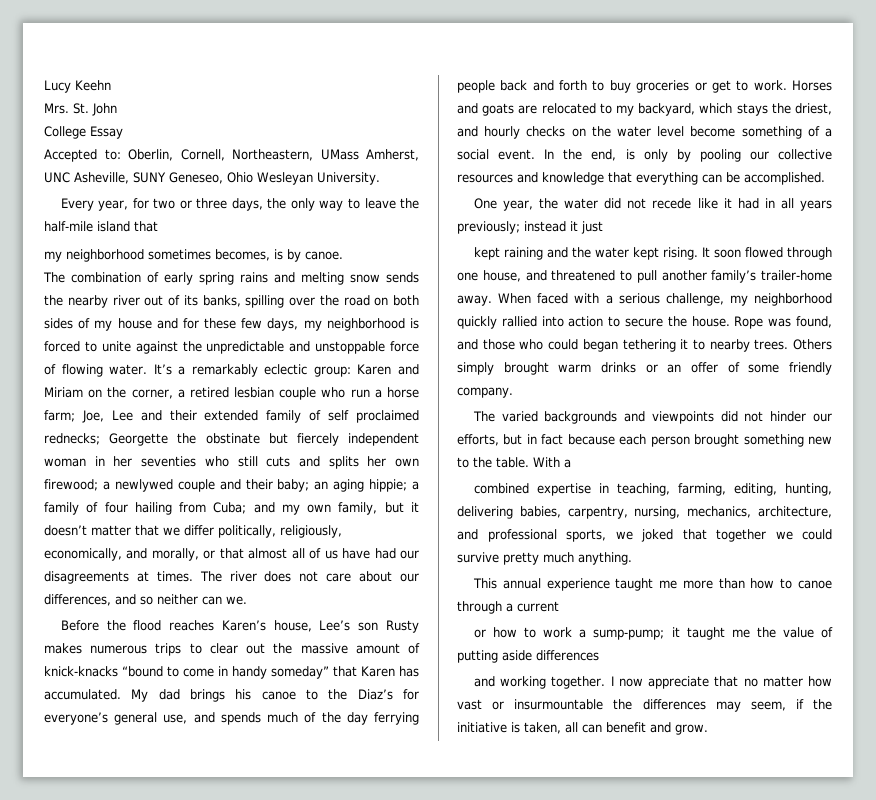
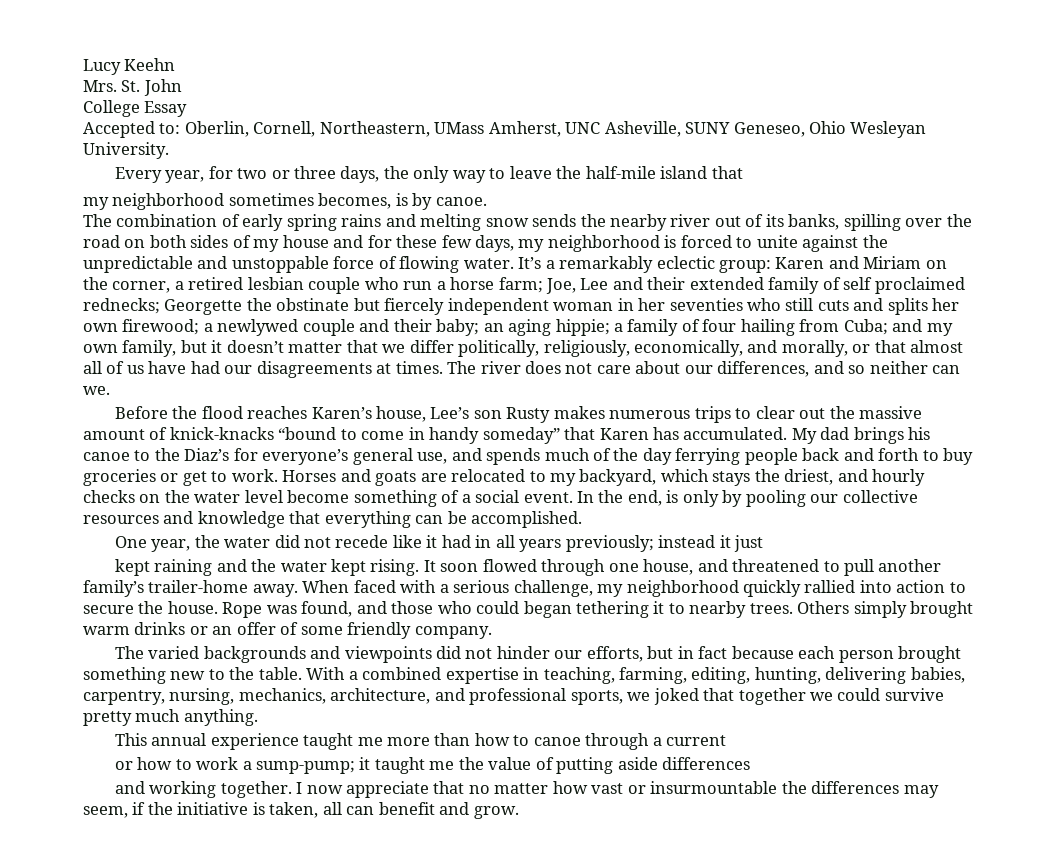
(571, 463) // -> (358, 675) none

